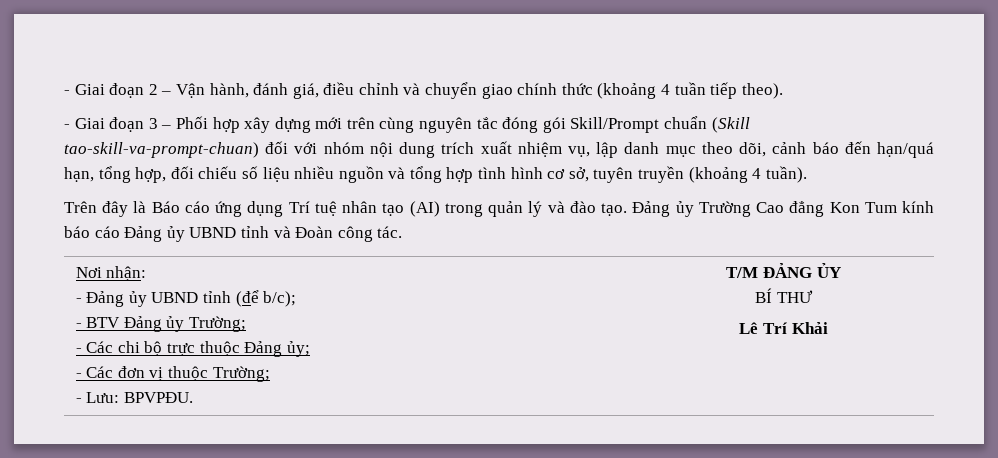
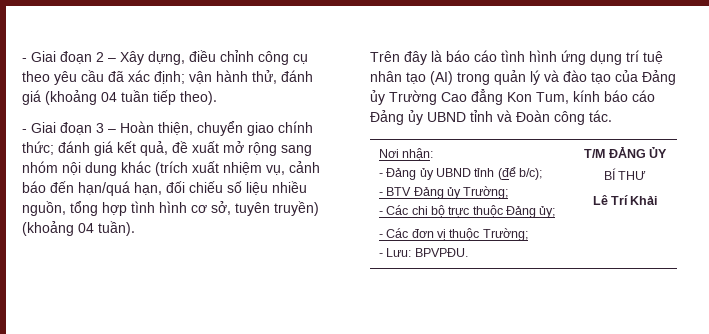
[175,82,671,99] Vận hành, đánh giá, điều chỉnh và chuyển giao chính thức (khoảng 4 -> [120,50,308,65] [22,70,313,85] [22,90,117,105] Xây dựng, điều chỉnh công cụ theo yêu cầu đã xác định; vận hành thử, đánh giá (khoảng 04
[175,116,750,133] [64,141,318,158] Phối hợp xây dựng mới trên cùng nguyên tắc đóng gói Skill/Prompt chuẩn (Skill tao-skill-va-prompt-chuan) đối với -> [120,121,313,136] [22,141,312,156] Hoàn thiện, chuyển giao chính thức; đánh giá kết quả, đề xuất mở rộng sang
[441,142,475,154] trích -> [121,161,188,176] khác (trích
[596,142,767,158] lập danh mục theo dõi, -> (285, 170) none
[98,166,167,183] tổng hợp, -> (162, 188) none
[338,166,406,183] nguồn và -> [22,201,66,216] nguồn,
[638,166,762,183] truyền (khoảng 4 -> [274,201,319,216] [22,221,94,236] truyền) (khoảng 04
[151,201,210,213] Báo cáo -> [446,50,557,62] báo cáo tình hình
[288,201,310,213] Trí -> [626,50,639,62] trí
[601,203,628,216] tạo. -> [591,70,638,84] tạo của
[864,202,897,213] Tum -> [536,92,569,104] Tum,

